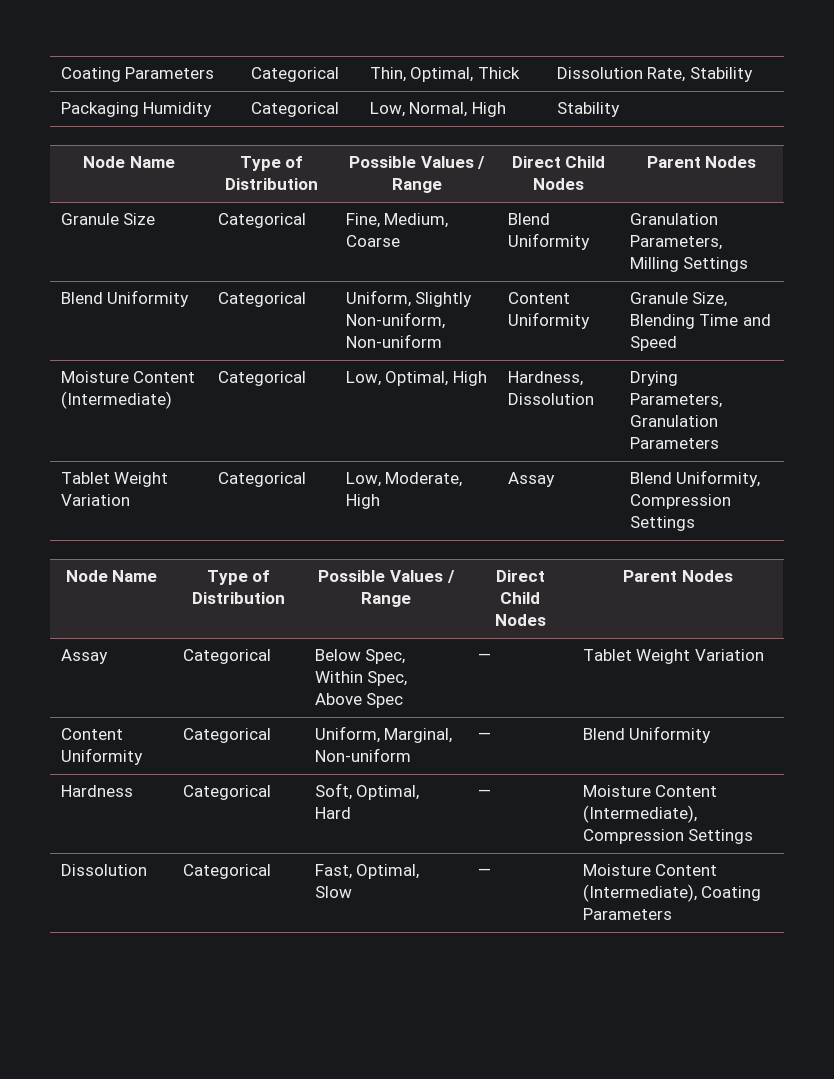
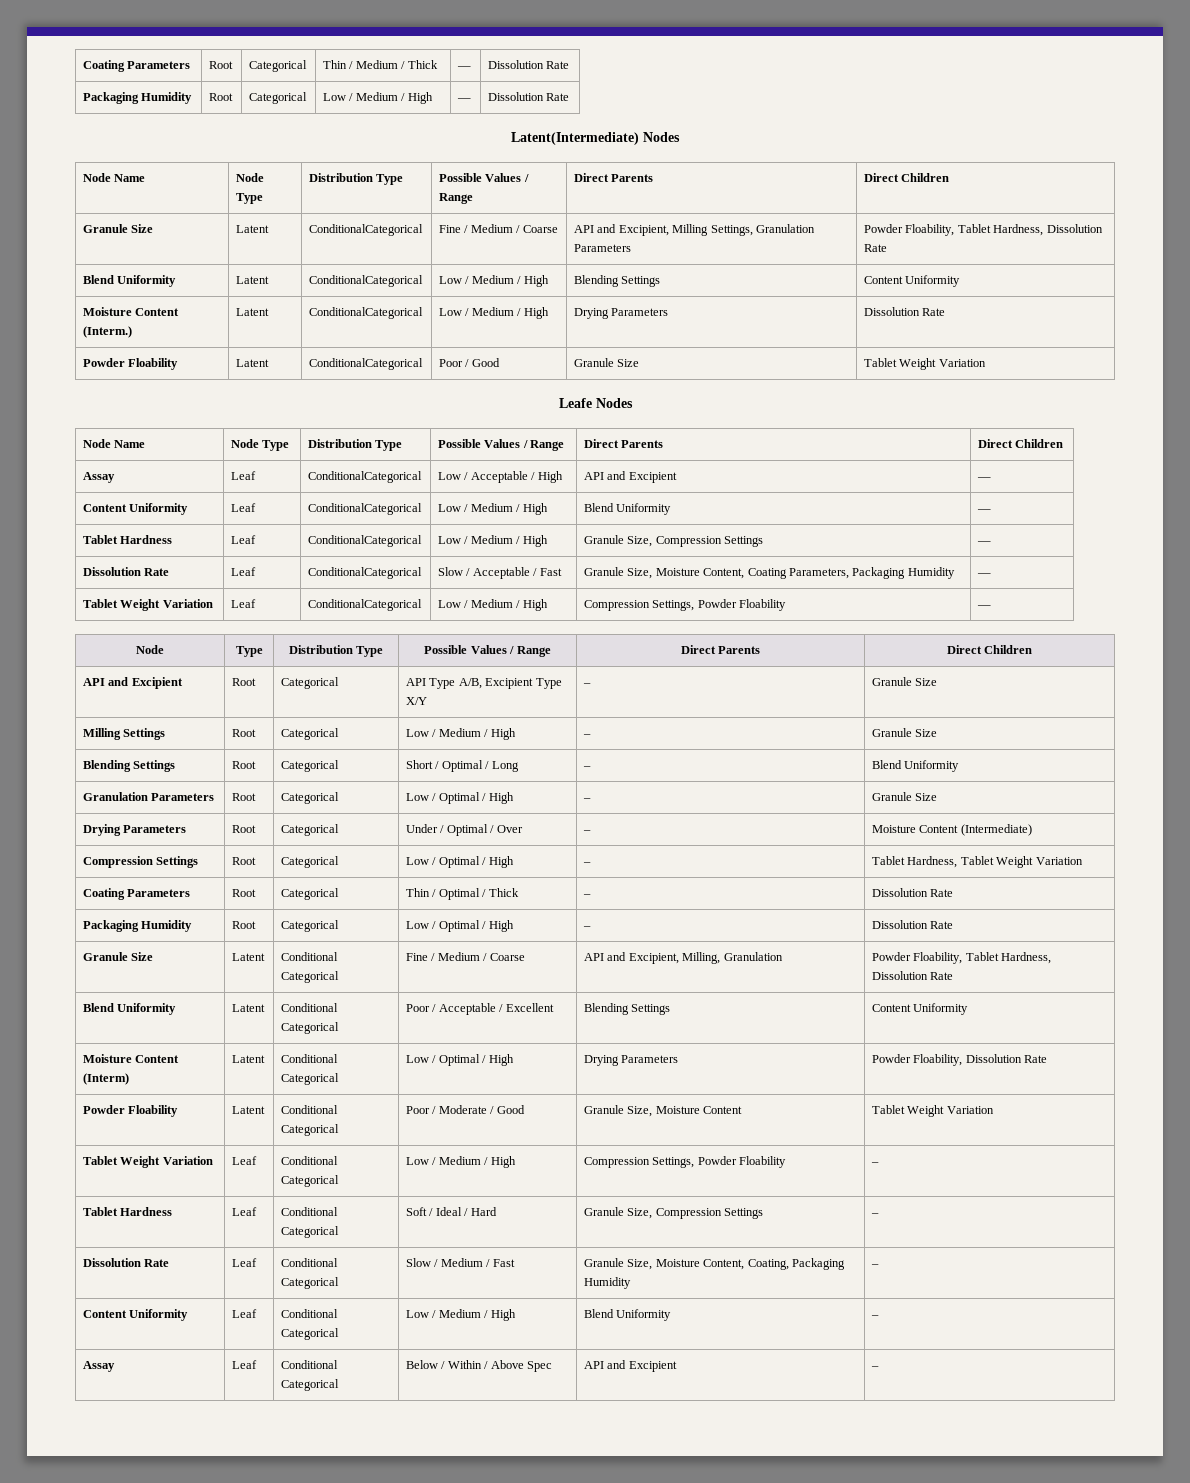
[60,67,215,82] [250,67,339,82] [369,67,520,82] [556,67,753,82] [60,102,213,117] [250,102,339,117] [369,102,506,117] [556,102,620,117] [83,156,175,168] [239,156,304,171] [225,178,318,190] [348,156,486,169] [391,178,442,193] [511,156,606,168] [533,178,584,190] [646,156,757,168] [60,213,156,225] [217,213,306,228] [345,213,449,228] [345,235,400,247] [507,213,550,225] [507,233,590,250] [629,213,718,225] [629,235,722,250] [629,257,749,272] [60,290,190,307] [217,292,306,307] [345,290,473,307] [345,312,445,329] [345,334,442,348] [507,292,570,304] [507,312,590,329] [629,292,728,307] [629,314,771,329] [629,336,677,351] [60,371,196,383] [60,391,172,409] [217,371,306,386] [345,371,487,386] [507,371,583,386] [507,393,594,405] [629,371,678,386] [629,393,722,408] [629,415,718,427] [629,437,719,449] [60,472,169,487] [60,494,130,506] [217,472,306,487] [345,472,463,487] [345,494,380,509] [507,472,555,487] [629,470,761,487] [629,494,731,509] [629,516,695,531] [65,570,158,582] [206,570,271,585] [192,592,285,604] [318,570,455,583] [361,592,411,607] [495,570,545,582] [500,592,540,604] [494,614,546,626] [623,570,733,582] [60,649,108,664] [182,649,271,664] [314,649,406,664] [314,671,408,686] [314,693,404,708] [477,653,491,661] [582,649,764,664] [60,728,123,740] [60,748,143,765] [182,728,271,743] [314,726,453,743] [314,748,411,762] [477,732,491,740] [582,726,712,743] [60,785,133,797] [182,785,271,800] [314,783,420,800] [314,807,351,819] [477,789,491,797] [582,785,718,797] [582,805,697,823] [582,829,754,844] [60,864,147,876] [182,864,271,879] [314,864,420,879] [314,886,352,898] [477,868,491,876] [582,864,718,876] [582,884,762,902] [582,908,672,920] Coating Parameters | Categorical | Thin, Optimal, Thick | Dissolution Rate, Stability // Packaging Humidity | Categorical | Low, Normal, High | Stability // Node Name | Type of Distribution | Possible Values / Range | Direct Child Nodes | Parent Nodes // Granule Size | Categorical | Fine, Medium, Coarse | Blend Uniformity | Granulation Parameters, Milling Settings // Blend Uniformity | Categorical | Uniform, Slightly Non-uniform, Non-uniform | Content Uniformity | Granule Size, Blending Time and Speed // Moisture Content (Intermediate) | Categorical | Low, Optimal, High | Hardness, Dissolution | Drying Parameters, Granulation Parameters // Tablet Weight Variation | Categorical | Low, Moderate, High | Assay | Blend Uniformity, Compression Settings // Node Name | Type of Distribution | Possible Values / Range | Direct Child Nodes | Parent Nodes // Assay | Categorical | Below Spec, Within Spec, Above Spec | — | Tablet Weight Variation // Content Uniformity | Categorical | Uniform, Marginal, Non-uniform | — | Blend Uniformity // Hardness | Categorical | Soft, Optimal, Hard | — | Moisture Content (Intermediate), Compression Settings // Dissolution | Categorical | Fast, Optimal, Slow | — | Moisture Content (Intermediate), Coating Parameters -> [83,60,191,72] [209,61,234,69] [249,60,308,72] [323,60,438,69] [457,66,472,69] [488,60,570,69] [83,92,193,104] [209,93,234,101] [249,92,308,104] [323,92,433,104] [457,98,472,101] [488,92,570,101] [511,132,680,145] [83,173,146,182] [236,173,265,182] [236,193,264,204] [309,173,404,185] [439,173,529,182] [439,193,474,204] [574,173,654,182] [864,173,950,182] [83,224,154,233] [236,225,270,233] [309,224,424,236] [439,224,558,233] [574,224,815,236] [574,244,632,252] [864,224,1103,236] [864,244,888,252] [83,275,177,287] [236,276,270,284] [309,275,424,287] [439,275,549,287] [574,275,661,287] [864,275,961,287] [83,307,180,316] [83,326,133,338] [236,308,270,316] [309,307,424,319] [439,307,549,319] [574,308,669,319] [864,307,946,316] [83,358,179,370] [236,359,270,367] [309,358,424,370] [439,358,500,367] [574,358,640,367] [864,358,986,370] [558,398,633,408] [83,439,146,448] [231,439,290,451] [308,439,403,451] [438,439,565,451] [584,439,664,448] [978,439,1064,448] [83,472,116,483] [231,471,257,480] [308,471,423,483] [438,471,563,483] [584,471,677,483] [977,477,992,480] [83,503,189,515] [231,503,257,512] [308,503,423,515] [438,503,548,515] [584,503,672,515] [977,509,992,512] [83,535,173,544] [231,535,257,544] [308,535,423,547] [438,535,548,547] [584,535,764,547] [977,541,992,544] [83,567,170,576] [231,567,257,576] [308,567,423,579] [438,567,562,579] [584,567,955,579] [977,573,992,576] [83,599,213,611] [231,599,257,608] [308,599,423,611] [438,599,548,611] [584,599,787,611] [977,605,992,608] [136,645,164,654] [235,646,263,657] [288,645,384,657] [424,645,551,657] [680,645,761,654] [946,645,1033,654] [83,677,183,689] [232,678,257,686] [281,677,340,689] [406,678,562,689] [406,697,428,705] [583,683,592,686] [872,677,938,686] [83,728,166,740] [232,729,257,737] [281,728,340,740] [406,728,516,740] [583,734,592,737] [872,728,938,737] [83,760,176,772] [232,761,257,769] [281,760,340,772] [406,760,519,772] [583,766,592,769] [872,760,960,772] [83,792,215,801] [232,793,257,801] [281,792,340,804] [406,792,514,804] [583,798,592,801] [872,792,938,801] [83,824,187,836] [232,825,257,833] [281,824,340,836] [406,824,523,836] [583,830,592,833] [872,824,1032,836] [83,856,199,868] [232,857,257,865] [281,856,340,868] [406,856,514,868] [583,862,592,865] [872,856,1083,868] [83,888,191,900] [232,889,257,897] [281,888,340,900] [406,888,519,900] [583,894,592,897] [872,888,954,897] [83,920,193,932] [232,921,257,929] [281,920,340,932] [406,920,514,932] [583,926,592,929] [872,920,954,929] [83,952,154,961] [232,953,266,961] [281,952,339,961] [281,971,340,983] [406,952,525,961] [584,952,783,964] [872,952,1052,964] [872,971,954,980] [83,1003,177,1015] [232,1004,266,1012] [281,1003,339,1012] [281,1022,340,1034] [406,1003,554,1015] [584,1003,671,1015] [872,1003,969,1015] [83,1054,180,1063] [83,1073,130,1085] [232,1055,266,1063] [281,1054,339,1063] [281,1073,340,1085] [406,1054,514,1066] [584,1055,679,1066] [872,1054,1048,1066] [83,1105,179,1117] [232,1106,266,1114] [281,1105,339,1114] [281,1124,340,1136] [406,1105,525,1114] [584,1105,743,1117] [872,1105,994,1117] [83,1156,213,1168] [232,1156,258,1165] [281,1156,339,1165] [281,1175,340,1187] [406,1156,516,1168] [584,1156,787,1168] [871,1162,880,1165] [83,1207,173,1216] [232,1207,258,1216] [281,1207,339,1216] [281,1226,340,1238] [406,1207,497,1216] [584,1207,764,1219] [871,1213,880,1216] [83,1258,170,1267] [232,1258,258,1267] [281,1258,339,1267] [281,1277,340,1289] [406,1258,515,1267] [584,1258,845,1270] [584,1277,632,1289] [871,1264,880,1267] [83,1309,189,1321] [232,1309,258,1318] [281,1309,339,1318] [281,1328,340,1340] [406,1309,516,1321] [584,1309,672,1321] [871,1315,880,1318] [83,1361,116,1372] [232,1360,258,1369] [281,1360,339,1369] [281,1379,340,1391] [406,1360,552,1372] [584,1360,677,1372] [871,1366,880,1369] Coating Parameters | Root | Categorical | Thin / Medium / Thick | — | Dissolution Rate // Packaging Humidity | Root | Categorical | Low / Medium / High | — | Dissolution Rate // Latent(Intermediate) Nodes // Node Name | Node Type | Distribution Type | Possible Values / Range | Direct Parents | Direct Children // Granule Size | Latent | ConditionalCategorical | Fine / Medium / Coarse | API and Excipient, Milling Settings, Granulation Parameters | Powder Floability, Tablet Hardness, Dissolution Rate // Blend Uniformity | Latent | ConditionalCategorical | Low / Medium / High | Blending Settings | Content Uniformity // Moisture Content (Interm.) | Latent | ConditionalCategorical | Low / Medium / High | Drying Parameters | Dissolution Rate // Powder Floability | Latent | ConditionalCategorical | Poor / Good | Granule Size | Tablet Weight Variation // Leafe Nodes // Node Name | Node Type | Distribution Type | Possible Values / Range | Direct Parents | Direct Children // Assay | Leaf | ConditionalCategorical | Low / Acceptable / High | API and Excipient | — // Content Uniformity | Leaf | ConditionalCategorical | Low / Medium / High | Blend Uniformity | — // Tablet Hardness | Leaf | ConditionalCategorical | Low / Medium / High | Granule Size, Compression Settings | — // Dissolution Rate | Leaf | ConditionalCategorical | Slow / Acceptable / Fast | Granule Size, Moisture Content, Coating Parameters, Packaging Humidity | — // Tablet Weight Variation | Leaf | ConditionalCategorical | Low / Medium / High | Compression Settings, Powder Floability | — // Node | Type | Distribution Type | Possible Values / Range | Direct Parents | Direct Children // API and Excipient | Root | Categorical | API Type A/B, Excipient Type X/Y | – | Granule Size // Milling Settings | Root | Categorical | Low / Medium / High | – | Granule Size // Blending Settings | Root | Categorical | Short / Optimal / Long | – | Blend Uniformity // Granulation Parameters | Root | Categorical | Low / Optimal / High | – | Granule Size // Drying Parameters | Root | Categorical | Under / Optimal / Over | – | Moisture Content (Intermediate) // Compression Settings | Root | Categorical | Low / Optimal / High | – | Tablet Hardness, Tablet Weight Variation // Coating Parameters | Root | Categorical | Thin / Optimal / Thick | – | Dissolution Rate // Packaging Humidity | Root | Categorical | Low / Optimal / High | – | Dissolution Rate // Granule Size | Latent | Conditional Categorical | Fine / Medium / Coarse | API and Excipient, Milling, Granulation | Powder Floability, Tablet Hardness, Dissolution Rate // Blend Uniformity | Latent | Conditional Categorical | Poor / Acceptable / Excellent | Blending Settings | Content Uniformity // Moisture Content (Interm) | Latent | Conditional Categorical | Low / Optimal / High | Drying Parameters | Powder Floability, Dissolution Rate // Powder Floability | Latent | Conditional Categorical | Poor / Moderate / Good | Granule Size, Moisture Content | Tablet Weight Variation // Tablet Weight Variation | Leaf | Conditional Categorical | Low / Medium / High | Compression Settings, Powder Floability | – // Tablet Hardness | Leaf | Conditional Categorical | Soft / Ideal / Hard | Granule Size, Compression Settings | – // Dissolution Rate | Leaf | Conditional Categorical | Slow / Medium / Fast | Granule Size, Moisture Content, Coating, Packaging Humidity | – // Content Uniformity | Leaf | Conditional Categorical | Low / Medium / High | Blend Uniformity | – // Assay | Leaf | Conditional Categorical | Below / Within / Above Spec | API and Excipient | –

